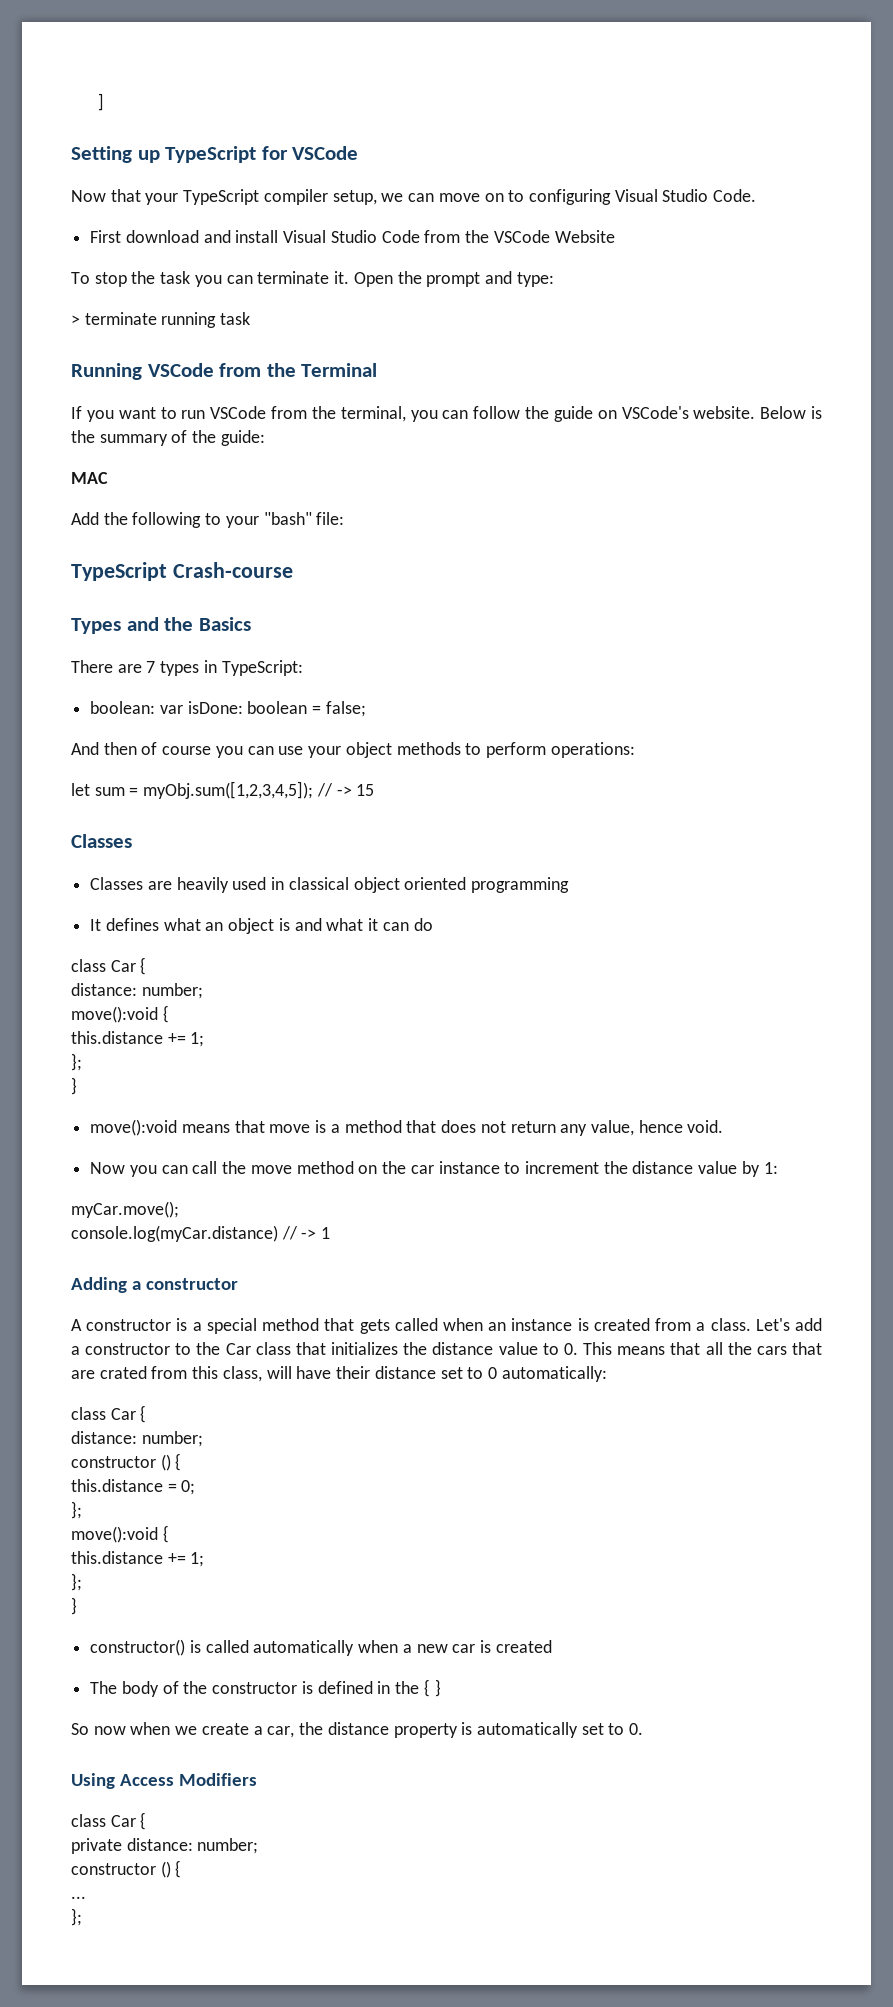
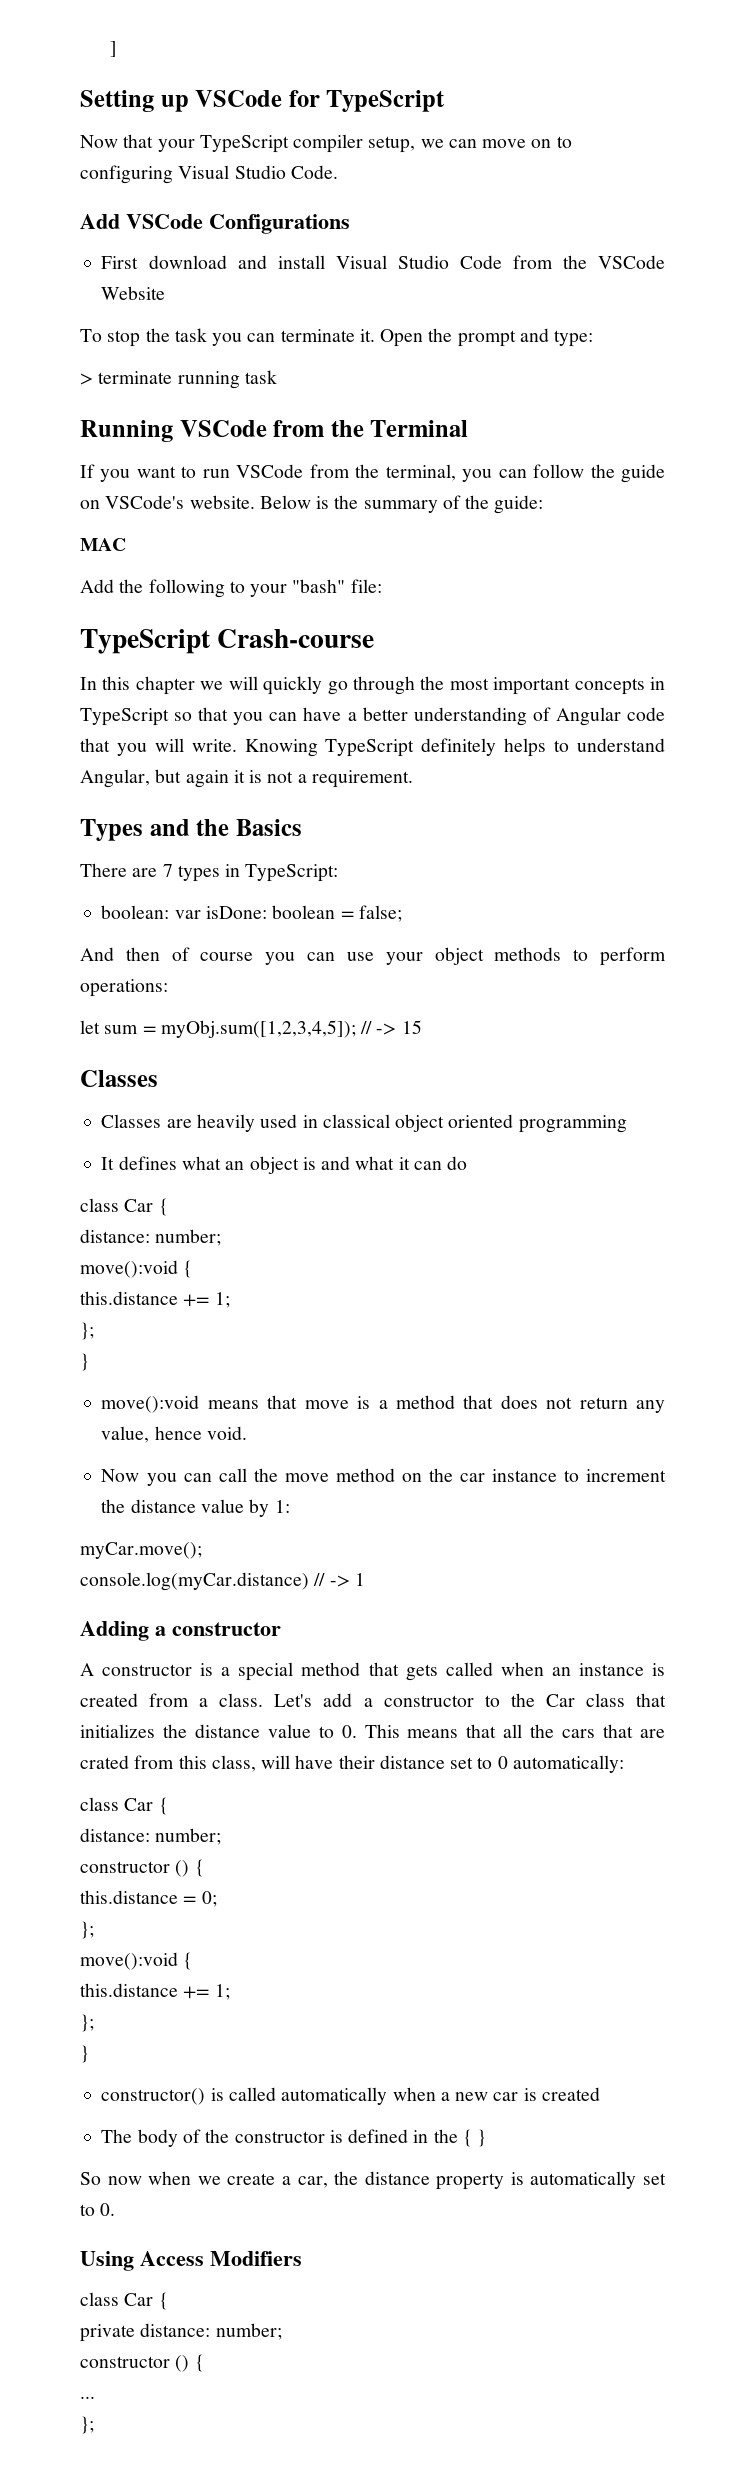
[165,146,359,163] TypeScript for VSCode -> [195,90,446,112] VSCode for TypeScript
(757, 195) none -> [80,214,350,234] // Add VSCode Configurations
(293, 570) none -> [80,676,665,695] [80,707,666,726] [80,738,666,757] [80,769,413,788] // In this chapter we will quickly go through the most important concepts in TypeScript so that you can have a better understanding of Angular code that you will write. Knowing TypeScript definitely helps to understand Angular, but again it is not a requirement.

